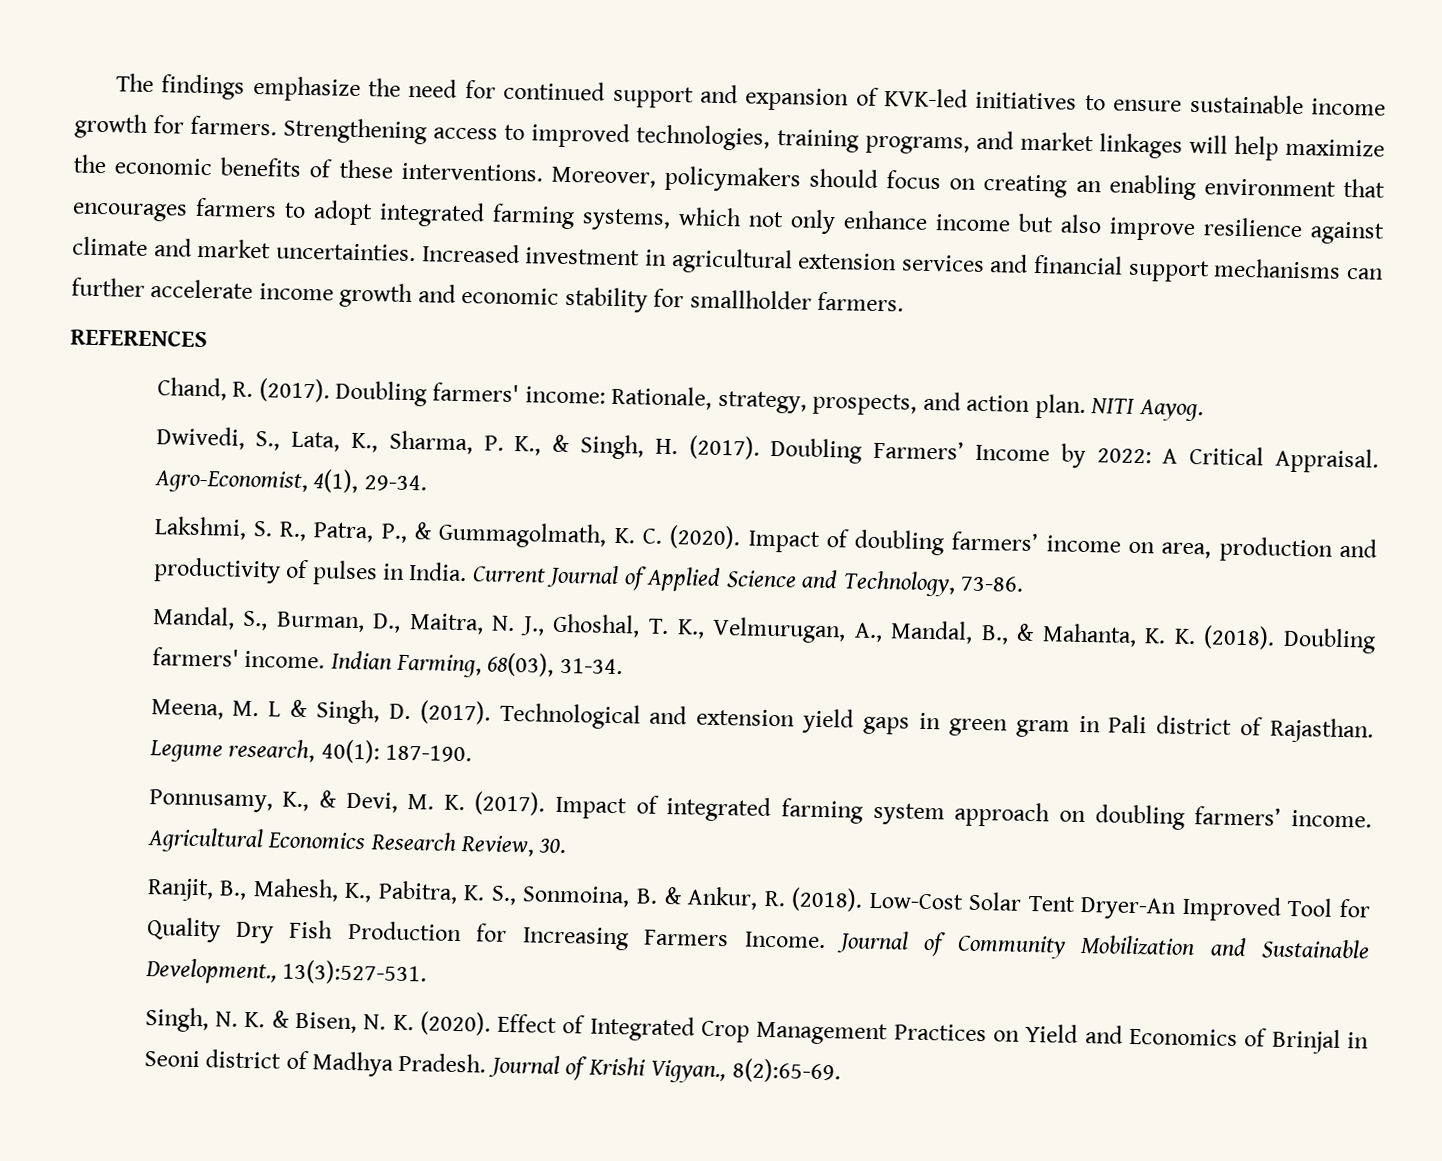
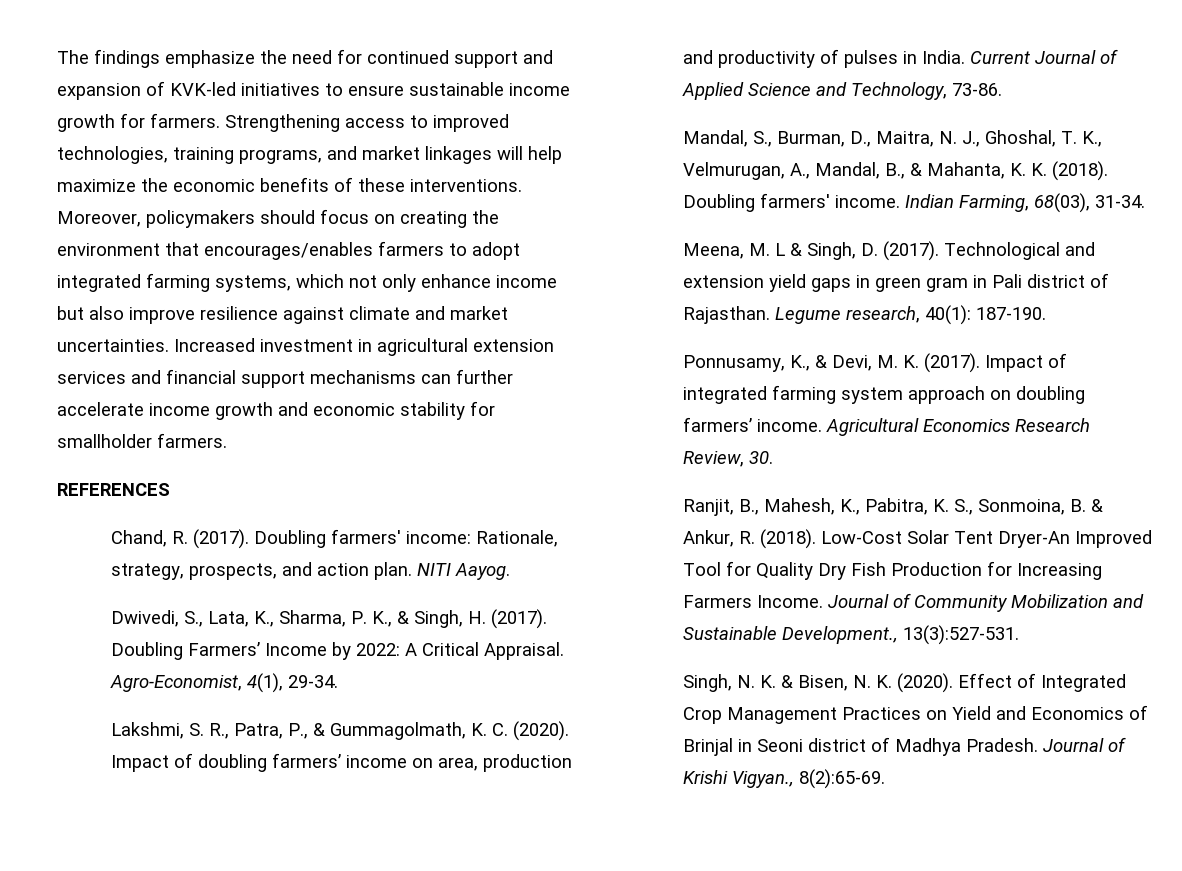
[1075,174,1196,201] an enabling -> [472,210,499,224] the
[72,202,188,222] encourages -> [204,242,373,260] encourages/enables

